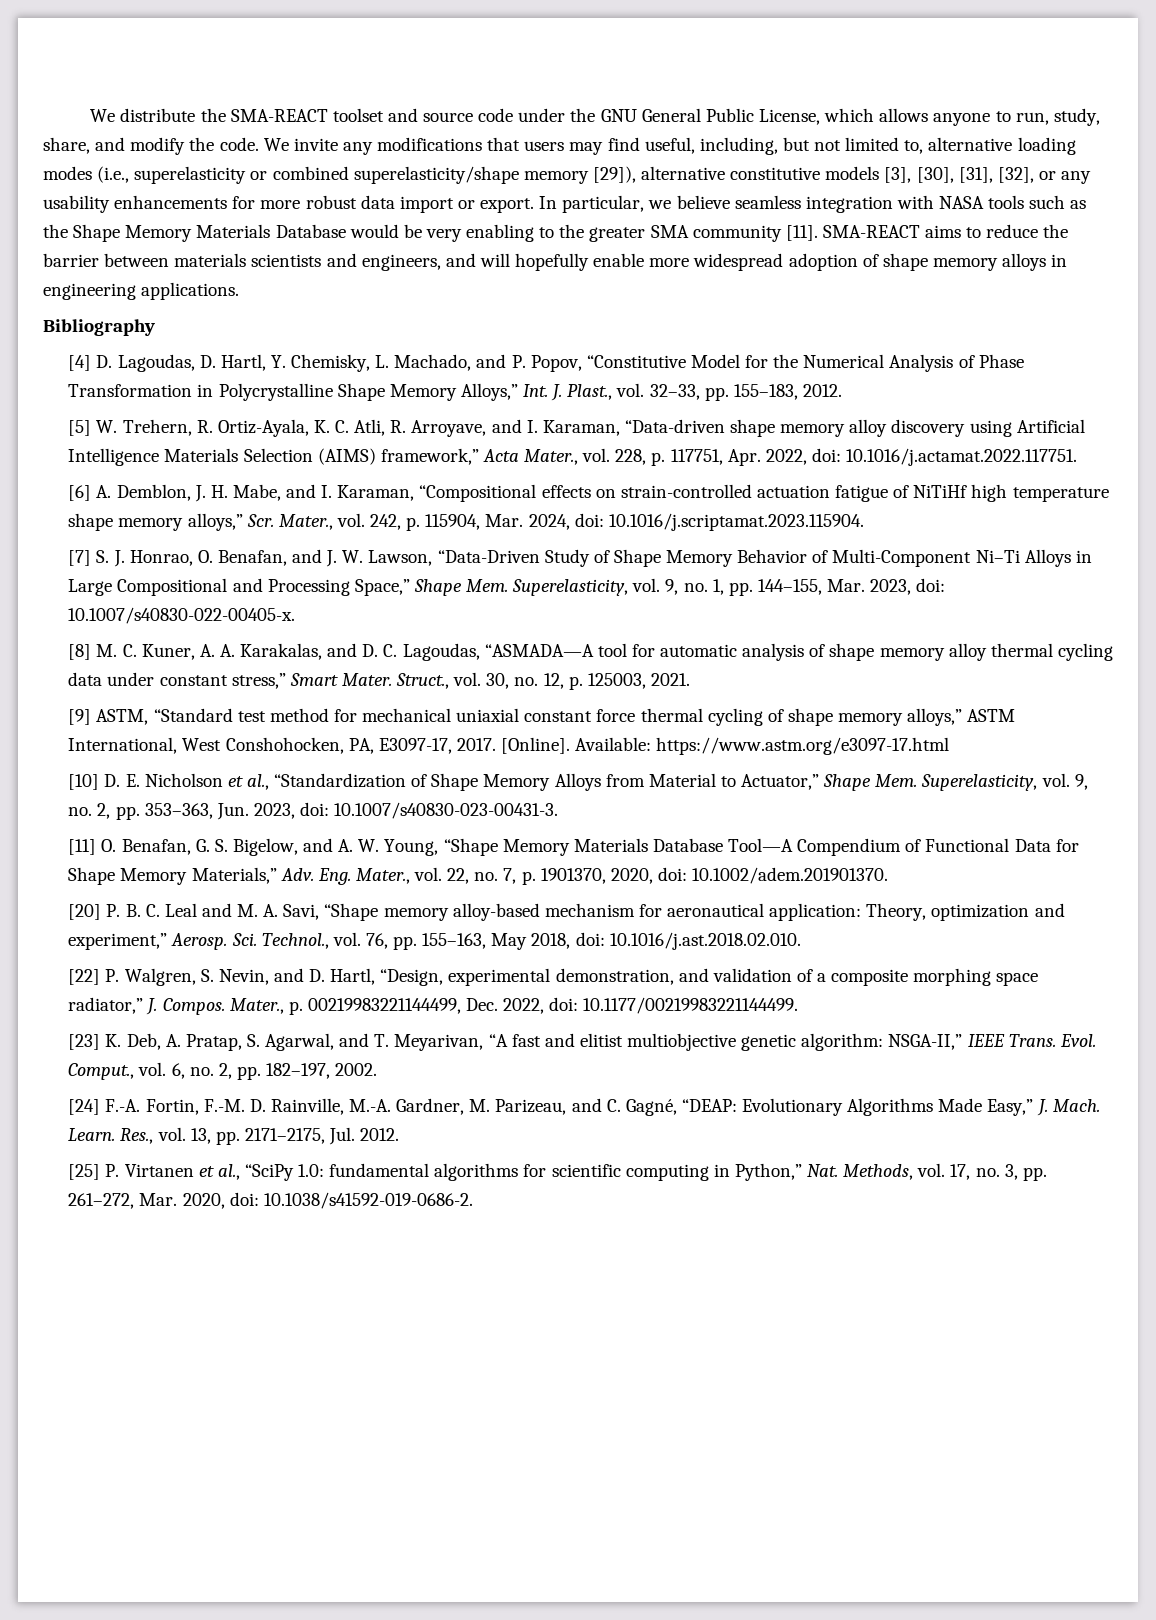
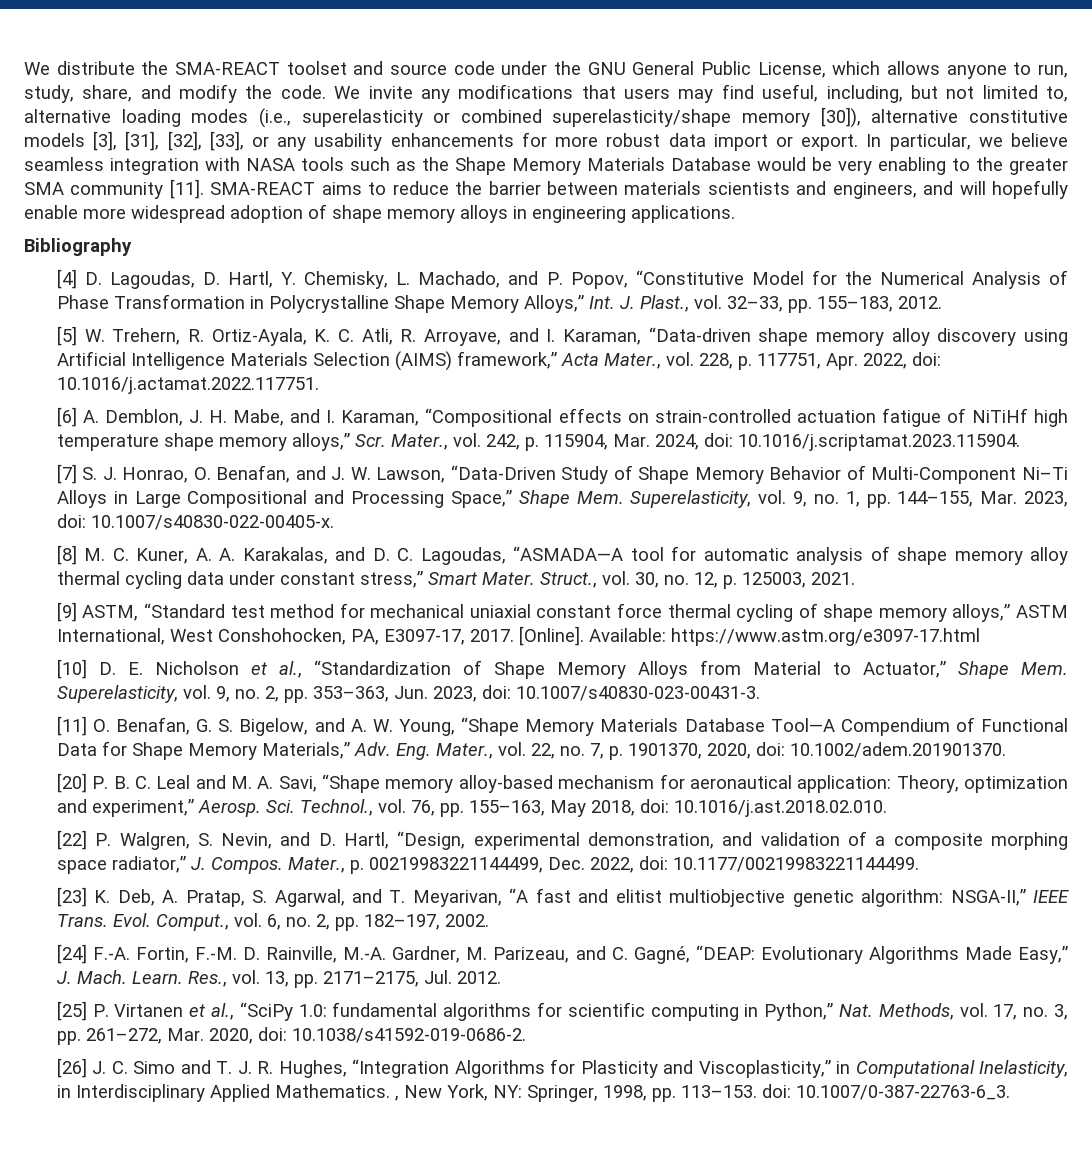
[592,166,636,183] [29]), -> [820,107,861,128] [30]),
[916,167,954,183] [30], -> (118, 141) none
(1034, 175) none -> [209,131,244,151] [33],
(473, 1200) none -> [56,1058,1068,1078] [56,1084,1010,1102] // [26] J. C. Simo and T. J. R. Hughes, “Integration Algorithms for Plasticity and Viscoplasticity,” in Computational Inelasticity, in Interdisciplinary Applied Mathematics. , New York, NY: Springer, 1998, pp. 113–153. doi: 10.1007/0-387-22763-6_3.

